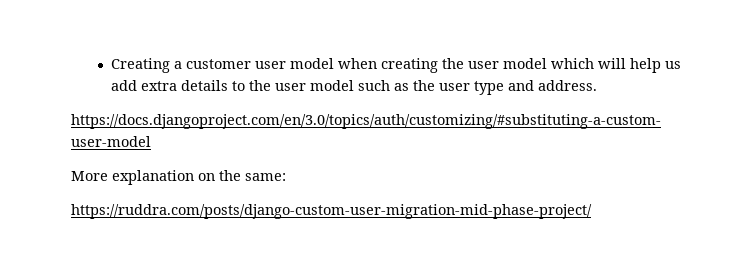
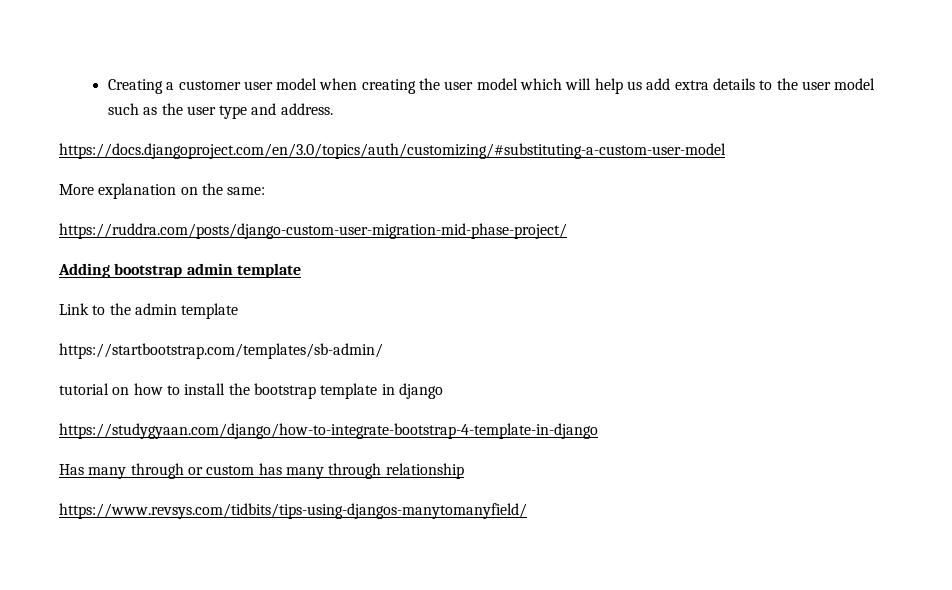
(592, 211) none -> [58,263,301,278] [59,303,239,319] [59,343,383,359] [59,383,443,399] [59,423,598,439] [59,463,464,479] [59,503,527,519] // Adding bootstrap admin template // Link to the admin template // https://startbootstrap.com/templates/sb-admin/ // tutorial on how to install the bootstrap template in django // https://studygyaan.com/django/how-to-integrate-bootstrap-4-template-in-django // Has many through or custom has many through relationship // https://www.revsys.com/tidbits/tips-using-djangos-manytomanyfield/

